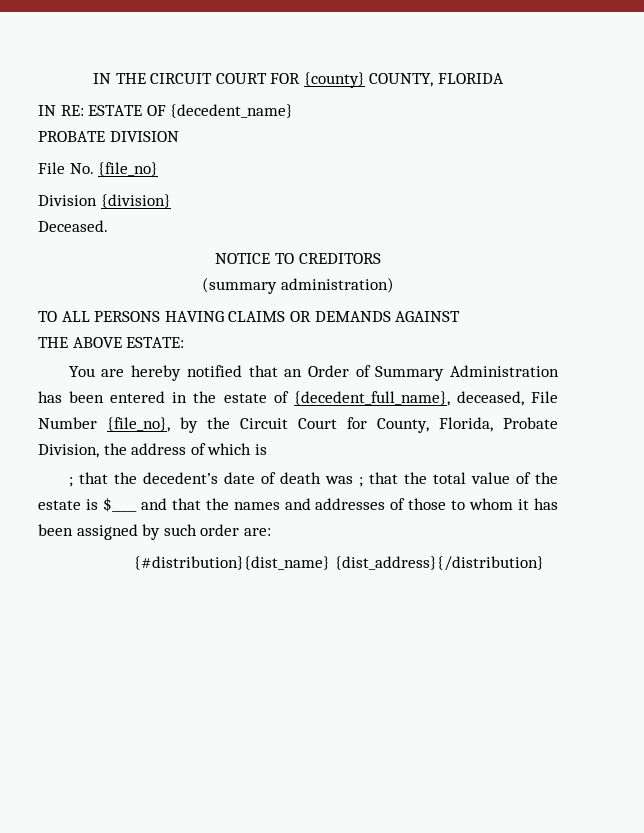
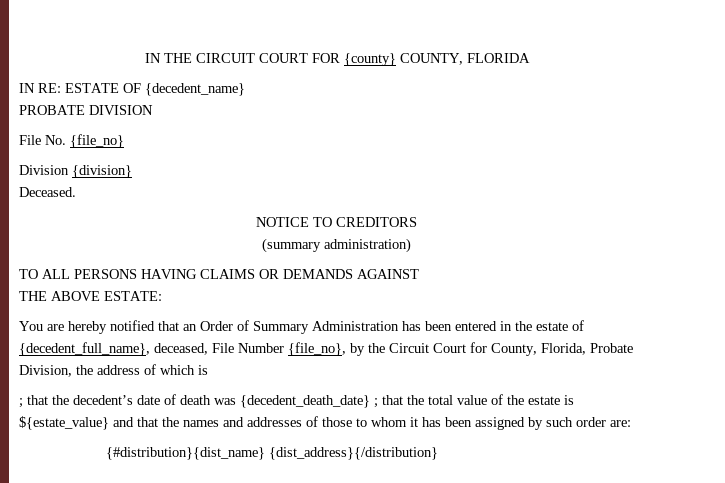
(353, 480) none -> [240,395,370,408] {decedent_death_date}
[102,497,137,512] $____ -> [19,416,109,430] ${estate_value}

